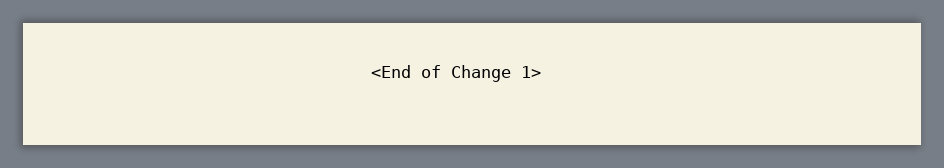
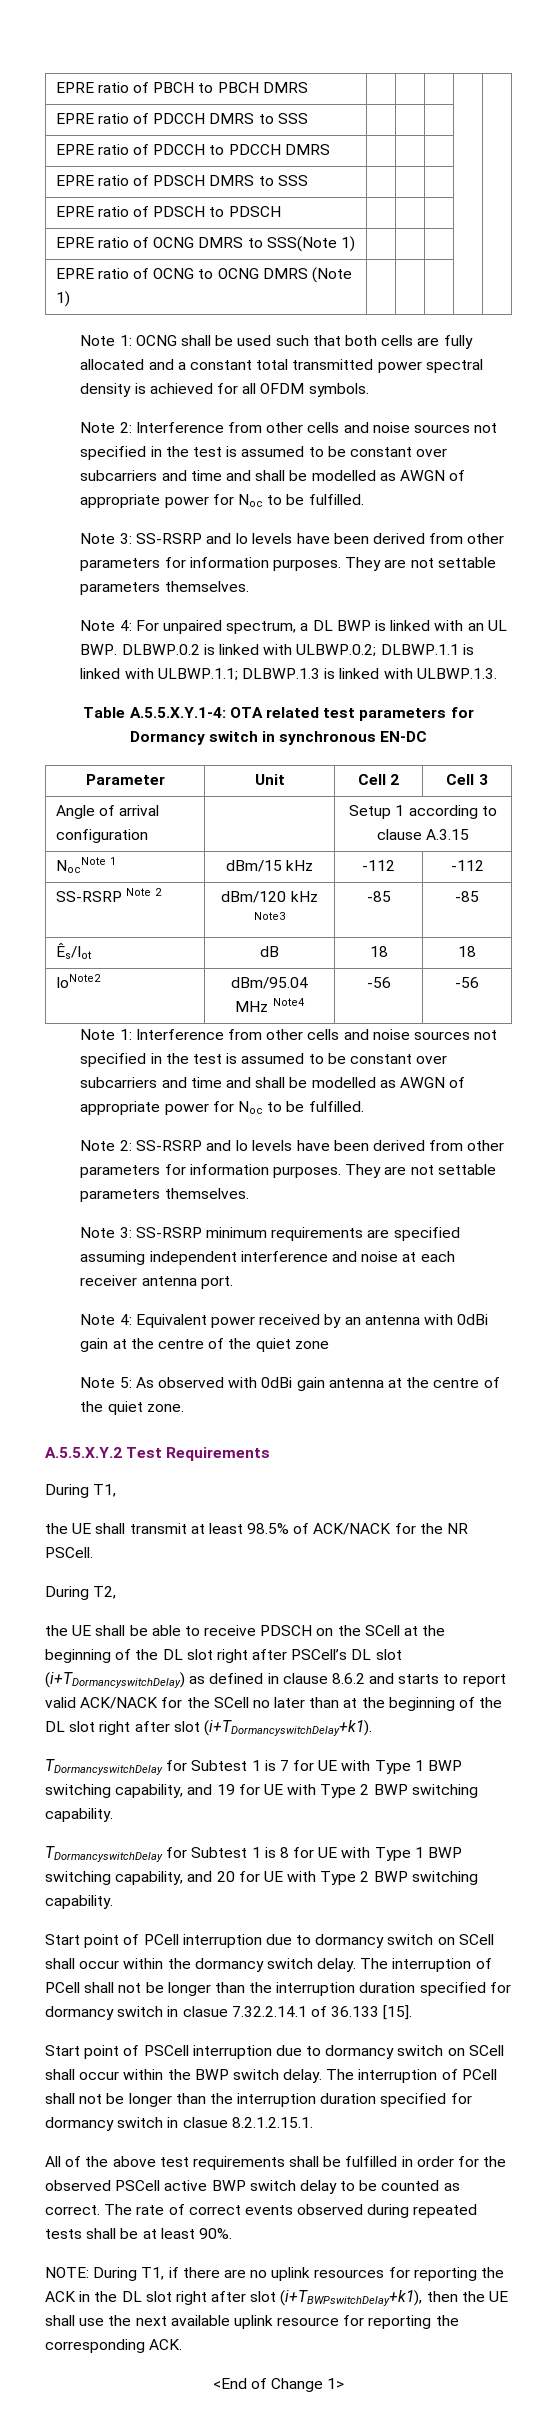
(370, 71) none -> [55,82,308,93] [55,113,308,124] [55,144,330,155] [55,175,308,186] [55,206,281,217] [55,236,355,252] [55,267,352,283] [55,291,70,307] [80,335,473,349] [80,359,483,373] [80,383,369,397] [80,422,498,433] [80,446,448,460] [80,470,466,481] [80,494,364,508] [80,533,505,544] [80,557,496,571] [80,581,249,595] [80,620,507,634] [80,644,474,657] [80,668,497,681] [83,707,474,721] [129,731,428,745] [85,774,165,785] [254,774,285,785] [357,774,400,785] [446,774,488,785] [55,805,159,819] [55,829,148,843] [349,805,497,819] [376,829,470,840] [55,857,116,873] [225,860,314,872] [362,860,395,871] [450,860,484,871] [55,888,162,902] [221,891,318,903] [254,912,285,920] [366,891,391,902] [455,891,479,902] [55,943,92,959] [260,946,279,957] [369,946,388,957] [458,946,476,957] [55,974,101,988] [231,977,308,989] [235,998,305,1012] [366,977,391,988] [455,977,479,988] [80,1029,498,1040] [80,1053,448,1067] [80,1077,466,1088] [80,1101,364,1115] [80,1140,505,1151] [80,1164,496,1178] [80,1188,249,1202] [80,1227,460,1241] [80,1251,455,1265] [80,1275,233,1289] [80,1314,489,1328] [80,1338,329,1352] [80,1377,500,1391] [80,1401,184,1415] [45,1447,271,1461] [45,1484,117,1498] [45,1523,469,1535] [45,1547,93,1558] [45,1586,117,1600] [45,1625,446,1636] [45,1649,402,1663] [45,1672,506,1688] [45,1697,503,1711] [45,1720,372,1736] [45,1759,463,1775] [45,1784,478,1798] [45,1808,113,1822] [45,1846,463,1862] [45,1871,478,1885] [45,1895,113,1909] [45,1934,494,1948] [45,1958,492,1972] [45,1982,511,1996] [45,2005,413,2020] [45,2045,504,2059] [45,2069,497,2083] [45,2093,472,2107] [45,2117,313,2131] [45,2156,507,2170] [45,2180,460,2194] [45,2204,478,2218] [45,2228,232,2239] [45,2267,505,2281] [45,2290,509,2306] [45,2315,459,2329] [45,2339,183,2353] EPRE ratio of PBCH to PBCH DMRS | | | | | // EPRE ratio of PDCCH DMRS to SSS | | | | | // EPRE ratio of PDCCH to PDCCH DMRS | | | | | // EPRE ratio of PDSCH DMRS to SSS | | | | | // EPRE ratio of PDSCH to PDSCH | | | | | // EPRE ratio of OCNG DMRS to SSS(Note 1) | | | | | // EPRE ratio of OCNG to OCNG DMRS (Note 1) | | | | | // Note 1: OCNG shall be used such that both cells are fully allocated and a constant total transmitted power spectral density is achieved for all OFDM symbols. // Note 2: Interference from other cells and noise sources not specified in the test is assumed to be constant over subcarriers and time and shall be modelled as AWGN of appropriate power for Noc to be fulfilled. // Note 3: SS-RSRP and Io levels have been derived from other parameters for information purposes. They are not settable parameters themselves. // Note 4: For unpaired spectrum, a DL BWP is linked with an UL BWP. DLBWP.0.2 is linked with ULBWP.0.2; DLBWP.1.1 is linked with ULBWP.1.1; DLBWP.1.3 is linked with ULBWP.1.3. // Table A.5.5.X.Y.1-4: OTA related test parameters for Dormancy switch in synchronous EN-DC // Parameter | Unit | Cell 2 | Cell 3 // Angle of arrival configuration | | Setup 1 according to clause A.3.15 // NocNote 1 | dBm/15 kHz | -112 | -112 // SS-RSRP Note 2 | dBm/120 kHz Note3 | -85 | -85 // Ês/Iot | dB | 18 | 18 // IoNote2 | dBm/95.04 MHz Note4 | -56 | -56 // Note 1: Interference from other cells and noise sources not specified in the test is assumed to be constant over subcarriers and time and shall be modelled as AWGN of appropriate power for Noc to be fulfilled. // Note 2: SS-RSRP and Io levels have been derived from other parameters for information purposes. They are not settable parameters themselves. // Note 3: SS-RSRP minimum requirements are specified assuming independent interference and noise at each receiver antenna port. // Note 4: Equivalent power received by an antenna with 0dBi gain at the centre of the quiet zone // Note 5: As observed with 0dBi gain antenna at the centre of the quiet zone. // A.5.5.X.Y.2 Test Requirements // During T1, // the UE shall transmit at least 98.5% of ACK/NACK for the NR PSCell. // During T2, // the UE shall be able to receive PDSCH on the SCell at the beginning of the DL slot right after PSCell’s DL slot (i+TDormancyswitchDelay) as defined in clause 8.6.2 and starts to report valid ACK/NACK for the SCell no later than at the beginning of the DL slot right after slot (i+TDormancyswitchDelay+k1). // TDormancyswitchDelay for Subtest 1 is 7 for UE with Type 1 BWP switching capability, and 19 for UE with Type 2 BWP switching capability. // TDormancyswitchDelay for Subtest 1 is 8 for UE with Type 1 BWP switching capability, and 20 for UE with Type 2 BWP switching capability. // Start point of PCell interruption due to dormancy switch on SCell shall occur within the dormancy switch delay. The interruption of PCell shall not be longer than the interruption duration specified for dormancy switch in clasue 7.32.2.14.1 of 36.133 [15]. // Start point of PSCell interruption due to dormancy switch on SCell shall occur within the BWP switch delay. The interruption of PCell shall not be longer than the interruption duration specified for dormancy switch in clasue 8.2.1.2.15.1. // All of the above test requirements shall be fulfilled in order for the observed PSCell active BWP switch delay to be counted as correct. The rate of correct events observed during repeated tests shall be at least 90%. // NOTE: During T1, if there are no uplink resources for reporting the ACK in the DL slot right after slot (i+TBWPswitchDelay+k1), then the UE shall use the next available uplink resource for reporting the corresponding ACK. //

